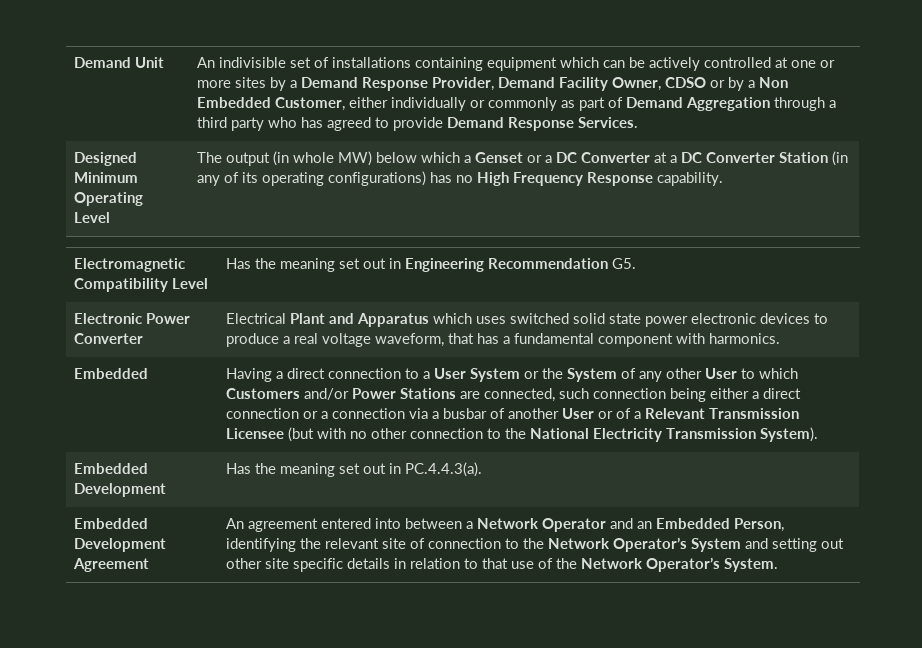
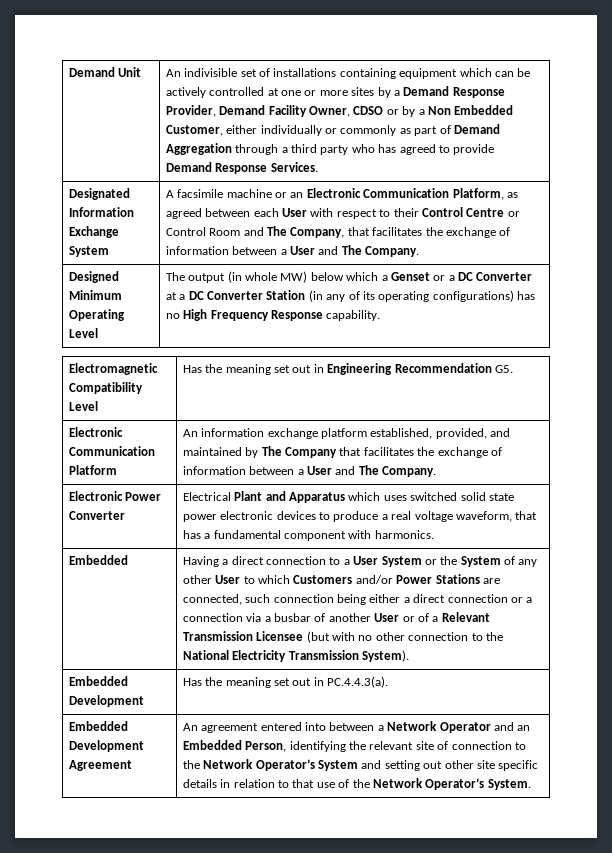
(638, 122) none -> [68,188,130,200] [68,207,134,217] [68,226,119,238] [68,246,109,257] [165,188,518,200] [165,207,520,219] [165,226,511,238] [165,245,420,257] // Designated Information Exchange System | A facsimile machine or an Electronic Communication Platform, as agreed between each User with respect to their Control Centre or Control Room and The Company, that facilitates the exchange of information between a User and The Company.
(636, 263) none -> [68,427,123,437] [68,446,155,456] [68,465,117,475] [182,428,511,439] [182,446,502,458] [182,465,437,477] // Electronic Communication Platform | An information exchange platform established, provided, and maintained by The Company that facilitates the exchange of information between a User and The Company.

